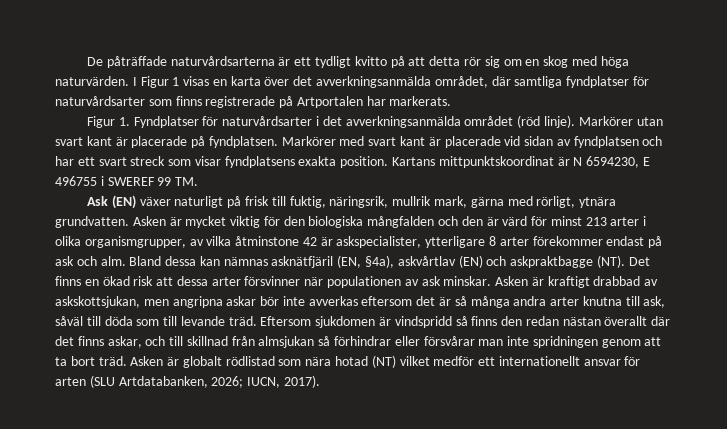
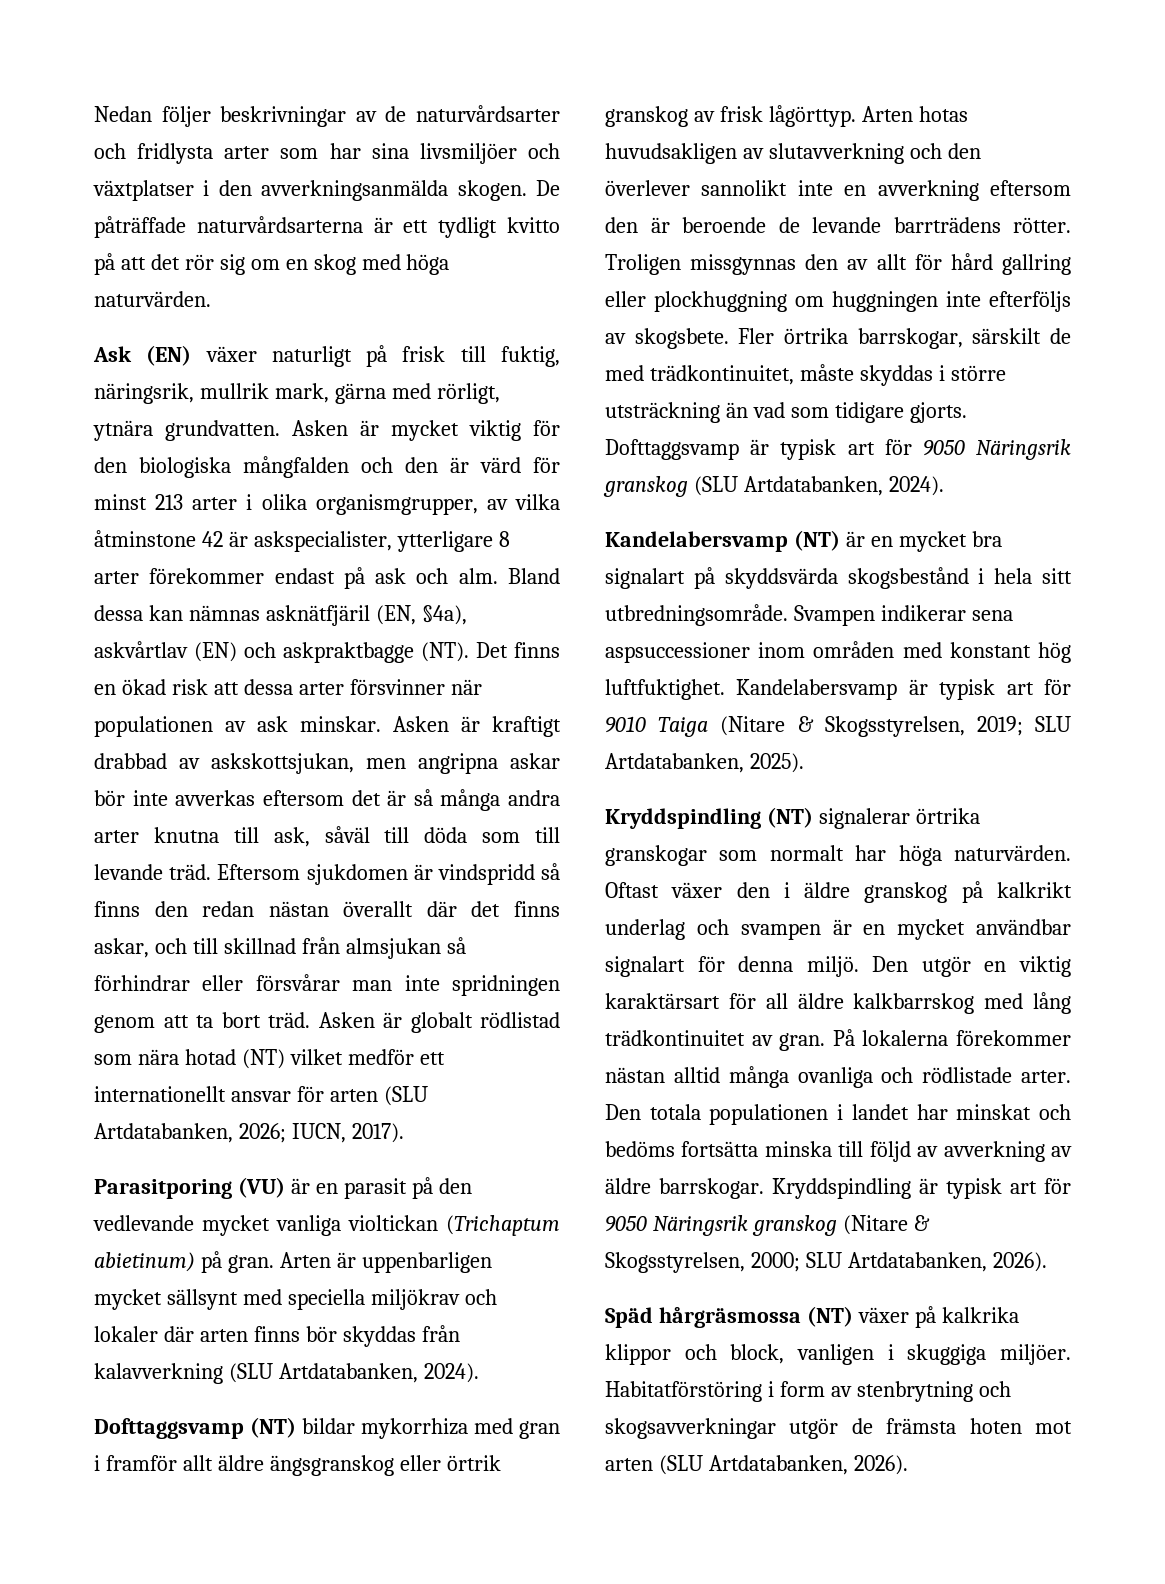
(87, 61) none -> [94,105,560,127] [94,143,560,164] [93,180,527,201] Nedan följer beskrivningar av de naturvårdsarter och fridlysta arter som har sina livsmiljöer och växtplatser i den avverkningsanmälda skogen.
[429,56,461,66] detta -> [150,254,180,270] det
[132,76,649,88] [55,96,452,108] [87,115,663,128] [55,136,663,148] [55,156,650,168] [55,176,199,186] I Figur 1 visas en karta över det avverkningsanmälda området, där samtliga fyndplatser för naturvårdsarter som finns registrerade på Artportalen har markerats. // Figur 1. Fyndplatser för naturvårdsarter i det avverkningsanmälda området (röd linje). Markörer utan svart kant är placerade på fyndplatsen. Markörer med svart kant är placerade vid sidan av fyndplatsen och har ett svart streck som visar fyndplatsens exakta position. Kartans mittpunktskoordinat är N 6594230, E 496755 i SWEREF 99 TM. -> (211, 299) none
(320, 381) none -> [94,1177,472,1199] [93,1215,560,1236] [94,1251,492,1273] [94,1289,497,1310] [94,1325,460,1347] [94,1363,479,1384] [94,1417,560,1439] [94,1455,501,1476] [605,105,968,127] [605,143,981,164] [605,180,1071,201] [605,217,1071,233] [605,253,1071,275] [605,291,1071,312] [605,328,1071,349] [605,364,1006,386] [605,402,967,423] [605,439,1071,460] [603,476,944,497] [605,530,1002,552] [605,567,1072,589] [605,604,1013,626] [605,641,1071,663] [605,679,1071,700] [605,716,1071,737] [605,753,804,773] [605,807,980,829] [605,845,1071,866] [605,881,1072,903] [605,919,1071,940] [605,956,1071,977] [605,992,1071,1014] [605,1029,1071,1051] [605,1066,1071,1088] [605,1104,1071,1125] [605,1141,1072,1162] [605,1178,1071,1199] [605,1215,930,1236] [605,1252,1047,1273] [605,1306,1019,1328] [605,1344,1071,1365] [605,1381,1011,1402] [605,1418,1072,1439] [605,1455,908,1475] // Parasitporing (VU) är en parasit på den vedlevande mycket vanliga violtickan (Trichaptum abietinum) på gran. Arten är uppenbarligen mycket sällsynt med speciella miljökrav och lokaler där arten finns bör skyddas från kalavverkning (SLU Artdatabanken, 2024). // Dofttaggsvamp (NT) bildar mykorrhiza med gran i framför allt äldre ängsgranskog eller örtrik granskog av frisk lågörttyp. Arten hotas huvudsakligen av slutavverkning och den överlever sannolikt inte en avverkning eftersom den är beroende de levande barrträdens rötter. Troligen missgynnas den av allt för hård gallring eller plockhuggning om huggningen inte efterföljs av skogsbete. Fler örtrika barrskogar, särskilt de med trädkontinuitet, måste skyddas i större utsträckning än vad som tidigare gjorts. Dofttaggsvamp är typisk art för 9050 Näringsrik granskog (SLU Artdatabanken, 2024). // Kandelabersvamp (NT) är en mycket bra signalart på skyddsvärda skogsbestånd i hela sitt utbredningsområde. Svampen indikerar sena aspsuccessioner inom områden med konstant hög luftfuktighet. Kandelabersvamp är typisk art för 9010 Taiga (Nitare & Skogsstyrelsen, 2019; SLU Artdatabanken, 2025). // Kryddspindling (NT) signalerar örtrika granskogar som normalt har höga naturvärden. Oftast växer den i äldre granskog på kalkrikt underlag och svampen är en mycket användbar signalart för denna miljö. Den utgör en viktig karaktärsart för all äldre kalkbarrskog med lång trädkontinuitet av gran. På lokalerna förekommer nästan alltid många ovanliga och rödlistade arter. Den totala populationen i landet har minskat och bedöms fortsätta minska till följd av avverkning av äldre barrskogar. Kryddspindling är typisk art för 9050 Näringsrik granskog (Nitare & Skogsstyrelsen, 2000; SLU Artdatabanken, 2026). // Späd hårgräsmossa (NT) växer på kalkrika klippor och block, vanligen i skuggiga miljöer. Habitatförstöring i form av stenbrytning och skogsavverkningar utgör de främsta hoten mot arten (SLU Artdatabanken, 2026).

